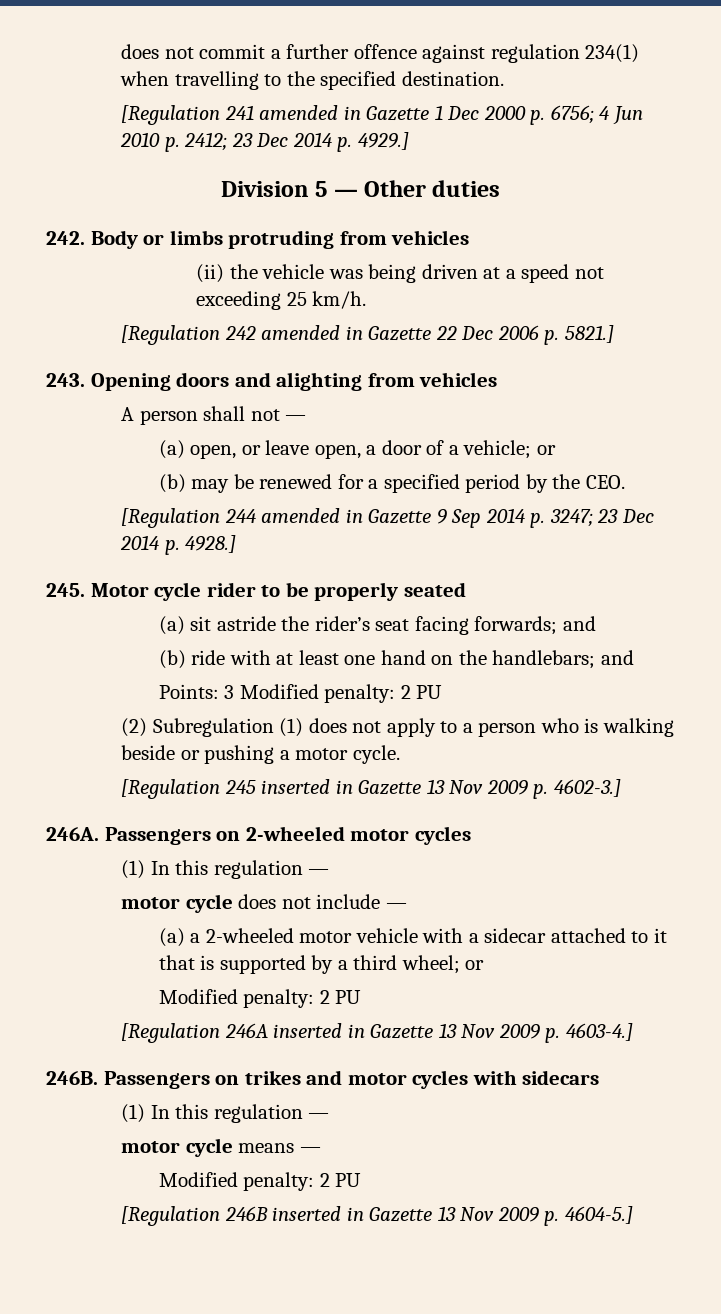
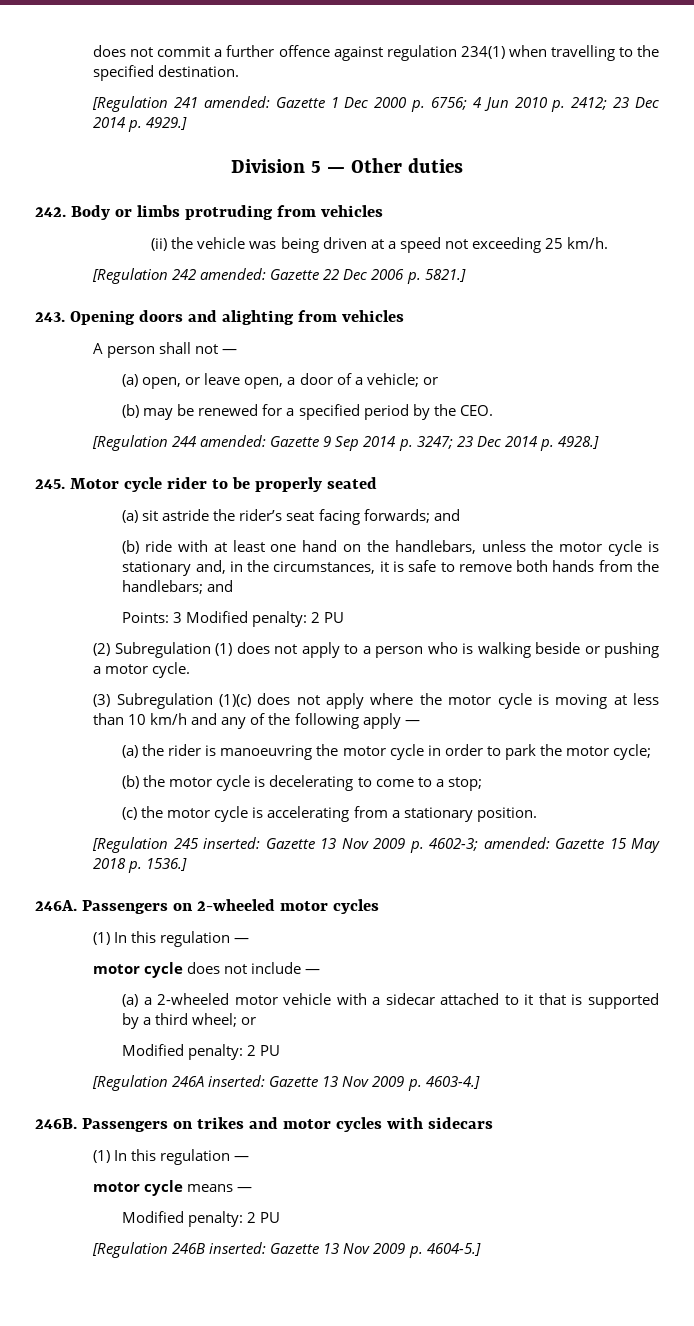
[259,105,361,120] amended in -> [203,96,270,108] amended:
[261,325,363,340] amended in -> [200,268,267,280] amended:
[261,508,363,523] amended in -> [200,435,267,447] amended:
(487, 657) none -> [394,540,659,556] [122,560,659,576] handlebars, unless the motor cycle is stationary and, in the circumstances, it is safe to remove both hands from the
(400, 754) none -> [93,693,659,709] [93,713,420,729] [122,744,651,760] [122,775,482,791] [122,806,537,822] // (3) Subregulation (1)(c) does not apply where the motor cycle is moving at less than 10 km/h and any of the following apply — // (a) the rider is manoeuvring the motor cycle in order to park the motor cycle; // (b) the motor cycle is decelerating to come to a stop; // (c) the motor cycle is accelerating from a stationary position.
[261,779,621,799] inserted in Gazette 13 Nov 2009 p. 4602-3.] -> [203,837,660,853] [93,858,188,873] inserted: Gazette 13 Nov 2009 p. 4602-3; amended: Gazette 15 May 2018 p. 1536.]
[273,1023,365,1038] inserted in -> [208,1075,266,1087] inserted:
[272,1206,364,1221] inserted in -> [209,1242,267,1254] inserted:

